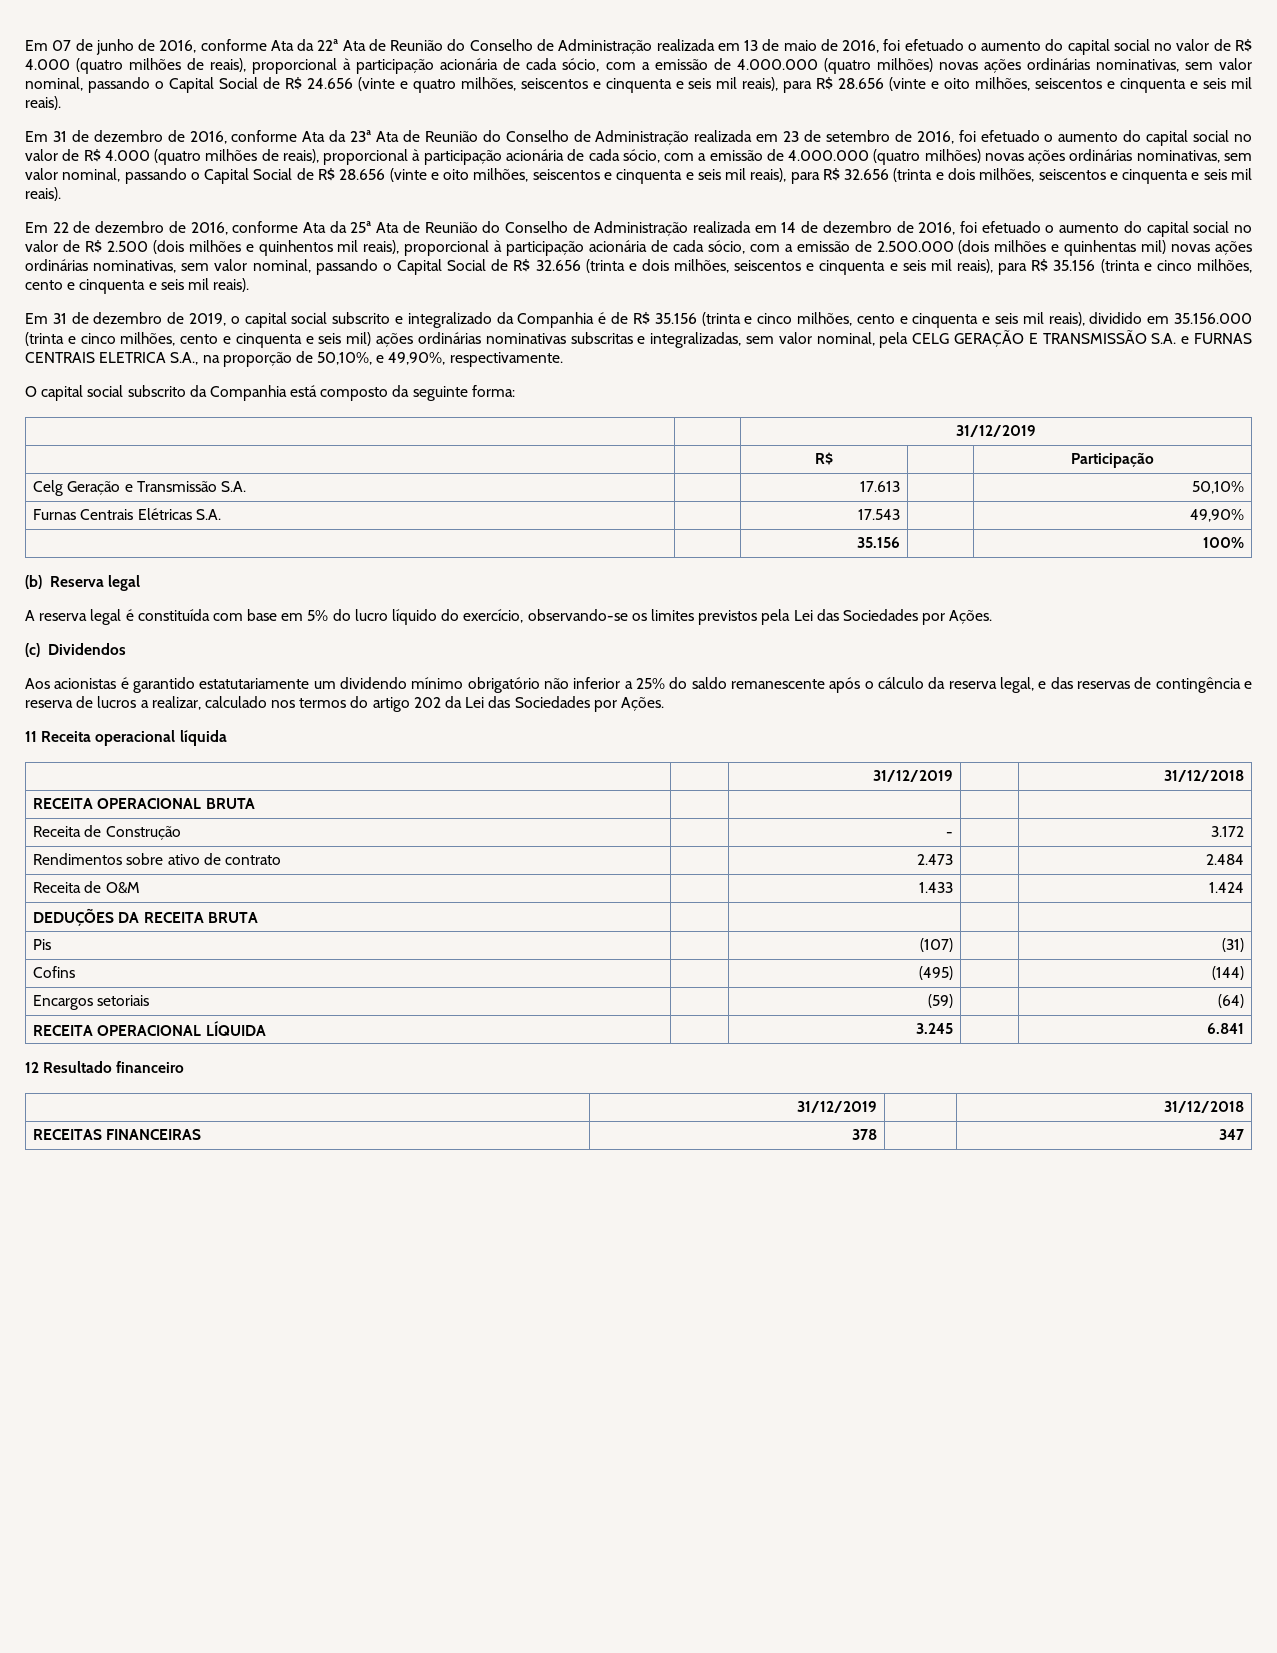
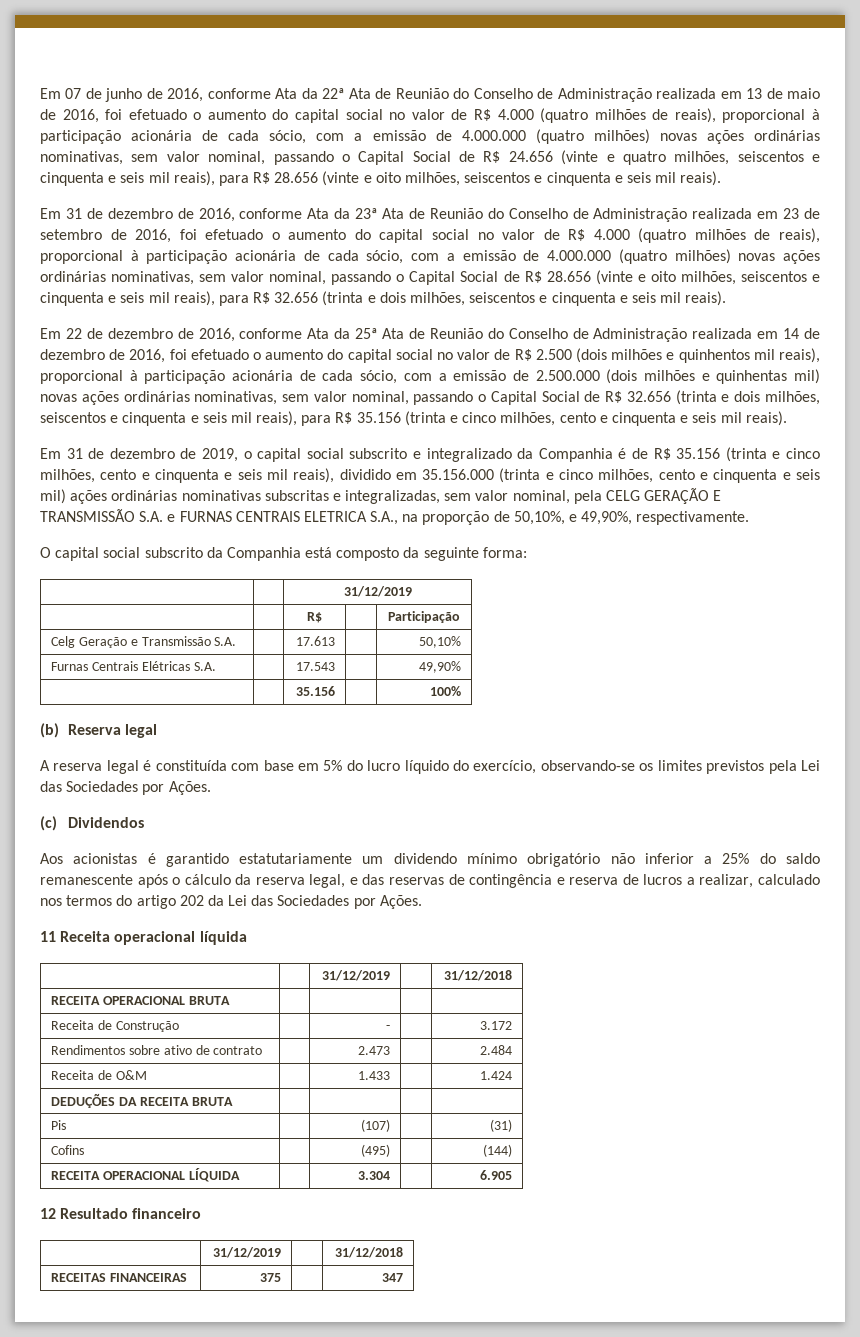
[33,995,150,1010] [927,994,953,1008] [1217,994,1244,1008] // Encargos setoriais | | (59) | | (64) -> (512, 1150) none
[915,1023,953,1034] [1206,1023,1244,1034] 3.245 | | 6.841 -> [357,1171,390,1180] [479,1170,512,1180] 3.304 | | 6.905
[851,1129,877,1140] 378 -> [259,1273,281,1282] 375

